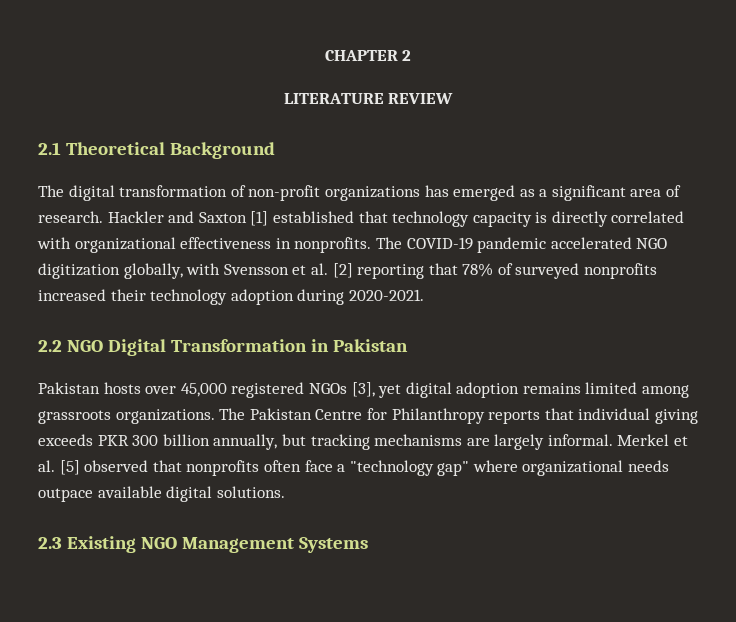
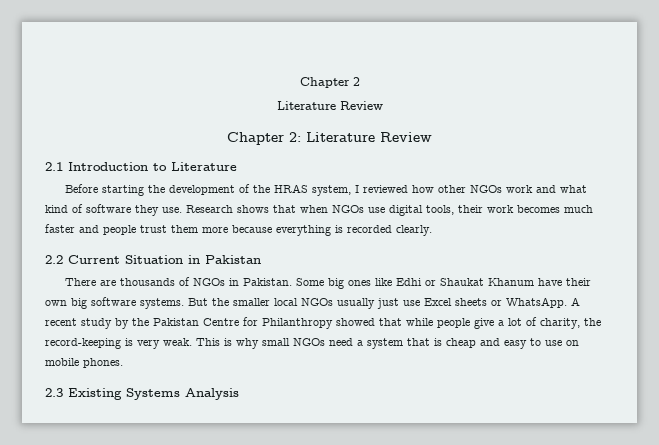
[324,50,398,61] CHAPTER -> [299,77,350,88] Chapter
[283,93,454,104] [38,142,275,159] [38,185,682,201] [38,211,685,227] [37,237,668,253] [38,263,658,279] [38,289,424,305] [38,339,408,356] [38,382,690,398] [38,408,698,424] [38,434,689,450] [38,460,670,476] [38,486,285,502] LITERATURE REVIEW // 2.1 Theoretical Background // The digital transformation of non-profit organizations has emerged as a significant area of research. Hackler and Saxton [1] established that technology capacity is directly correlated with organizational effectiveness in nonprofits. The COVID-19 pandemic accelerated NGO digitization globally, with Svensson et al. [2] reporting that 78% of surveyed nonprofits increased their technology adoption during 2020-2021. // 2.2 NGO Digital Transformation in Pakistan // Pakistan hosts over 45,000 registered NGOs [3], yet digital adoption remains limited among grassroots organizations. The Pakistan Centre for Philanthropy reports that individual giving exceeds PKR 300 billion annually, but tracking mechanisms are largely informal. Merkel et al. [5] observed that nonprofits often face a "technology gap" where organizational needs outpace available digital solutions. -> [276,101,383,110] [227,132,432,145] [45,162,237,171] [65,184,588,196] [45,204,593,216] [45,224,432,236] [45,255,261,264] [65,277,592,289] [45,297,580,309] [45,317,601,329] [45,338,579,349] [45,358,123,368] Literature Review // Chapter 2: Literature Review // 2.1 Introduction to Literature // Before starting the development of the HRAS system, I reviewed how other NGOs work and what kind of software they use. Research shows that when NGOs use digital tools, their work becomes much faster and people trust them more because everything is recorded clearly. // 2.2 Current Situation in Pakistan // There are thousands of NGOs in Pakistan. Some big ones like Edhi or Shaukat Khanum have their own big software systems. But the smaller local NGOs usually just use Excel sheets or WhatsApp. A recent study by the Pakistan Centre for Philanthropy showed that while people give a lot of charity, the record-keeping is very weak. This is why small NGOs need a system that is cheap and easy to use on mobile phones.
[140,537,368,553] NGO Management Systems -> [126,388,239,400] Systems Analysis

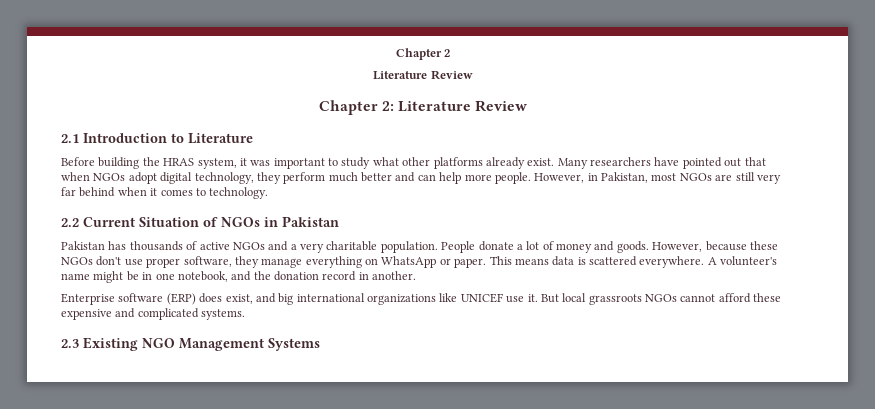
[102,184,588,196] [45,204,593,216] [45,224,432,236] starting the development of the HRAS system, I reviewed how other NGOs work and what kind of software they use. Research shows that when NGOs use digital tools, their work becomes much faster and people trust them more because everything is recorded clearly. -> [98,157,766,169] [61,172,781,184] [61,187,269,199] building the HRAS system, it was important to study what other platforms already exist. Many researchers have pointed out that when NGOs adopt digital technology, they perform much better and can help more people. However, in Pakistan, most NGOs are still very far behind when it comes to technology.
(183, 259) none -> [203,217,260,227] of NGOs
[65,277,592,289] [45,297,580,309] [45,317,601,329] [45,338,579,349] [45,358,123,368] There are thousands of NGOs in Pakistan. Some big ones like Edhi or Shaukat Khanum have their own big software systems. But the smaller local NGOs usually just use Excel sheets or WhatsApp. A recent study by the Pakistan Centre for Philanthropy showed that while people give a lot of charity, the record-keeping is very weak. This is why small NGOs need a system that is cheap and easy to use on mobile phones. -> [61,241,778,253] [61,256,778,268] [61,271,417,283] [61,293,782,305] [61,308,246,320] Pakistan has thousands of active NGOs and a very charitable population. People donate a lot of money and goods. However, because these NGOs don't use proper software, they manage everything on WhatsApp or paper. This means data is scattered everywhere. A volunteer's name might be in one notebook, and the donation record in another. // Enterprise software (ERP) does exist, and big international organizations like UNICEF use it. But local grassroots NGOs cannot afford these expensive and complicated systems.
[126,388,239,400] Systems Analysis -> [142,338,320,351] NGO Management Systems

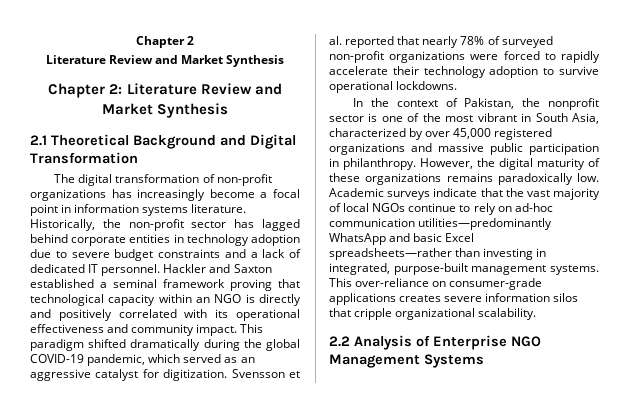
(473, 75) none -> [155,55,285,67] and Market Synthesis
[61,133,253,144] [61,157,766,169] [61,172,781,184] [61,187,269,199] [61,216,339,227] [61,241,778,253] [61,256,778,268] [61,271,417,283] [61,293,782,305] [61,308,246,320] [61,337,138,351] // 2.1 Introduction to Literature // Before building the HRAS system, it was important to study what other platforms already exist. Many researchers have pointed out that when NGOs adopt digital technology, they perform much better and can help more people. However, in Pakistan, most NGOs are still very far behind when it comes to technology. // 2.2 Current Situation of NGOs in Pakistan // Pakistan has thousands of active NGOs and a very charitable population. People donate a lot of money and goods. However, because these NGOs don't use proper software, they manage everything on WhatsApp or paper. This means data is scattered everywhere. A volunteer's name might be in one notebook, and the donation record in another. // Enterprise software (ERP) does exist, and big international organizations like UNICEF use it. But local grassroots NGOs cannot afford these expensive and complicated systems. // 2.3 Existing -> [254,83,282,95] [101,103,229,118] [30,134,296,149] [30,152,138,164] [54,174,272,186] [30,189,300,201] [30,204,247,216] [30,219,300,231] [30,234,300,246] [30,249,301,261] [30,264,272,276] [30,279,300,291] [30,294,301,306] [30,309,300,321] [30,324,264,336] [30,339,300,351] [30,354,255,366] [30,369,300,381] [329,36,553,48] [329,51,600,63] [329,66,599,78] [329,81,458,93] [353,98,599,110] [329,113,599,124] [329,128,553,140] [329,143,599,155] [329,158,600,170] [329,173,599,185] [329,188,600,200] [329,203,553,215] [329,218,553,230] [329,233,475,245] [329,248,547,260] [329,263,599,275] [329,278,543,290] [329,293,579,305] [329,308,537,320] [329,335,507,350] and Market Synthesis // 2.1 Theoretical Background and Digital Transformation // The digital transformation of non-profit organizations has increasingly become a focal point in information systems literature. Historically, the non-profit sector has lagged behind corporate entities in technology adoption due to severe budget constraints and a lack of dedicated IT personnel. Hackler and Saxton established a seminal framework proving that technological capacity within an NGO is directly and positively correlated with its operational effectiveness and community impact. This paradigm shifted dramatically during the global COVID-19 pandemic, which served as an aggressive catalyst for digitization. Svensson et al. reported that nearly 78% of surveyed non-profit organizations were forced to rapidly accelerate their technology adoption to survive operational lockdowns. // In the context of Pakistan, the nonprofit sector is one of the most vibrant in South Asia, characterized by over 45,000 registered organizations and massive public participation in philanthropy. However, the digital maturity of these organizations remains paradoxically low. Academic surveys indicate that the vast majority of local NGOs continue to rely on ad-hoc communication utilities—predominantly WhatsApp and basic Excel spreadsheets—rather than investing in integrated, purpose-built management systems. This over-reliance on consumer-grade applications creates severe information silos that cripple organizational scalability. // 2.2 Analysis of Enterprise

